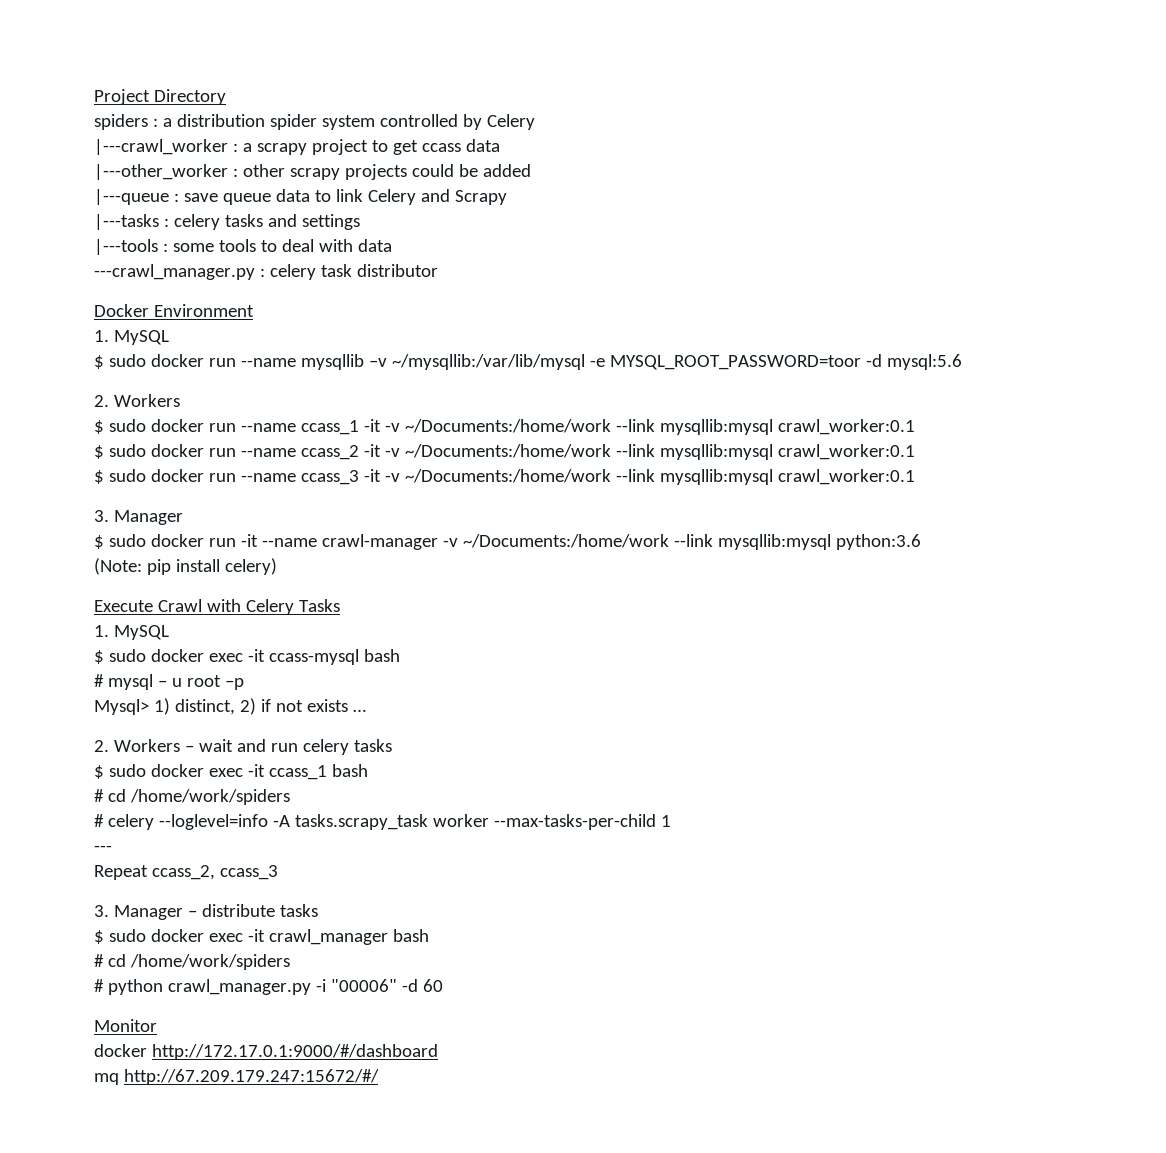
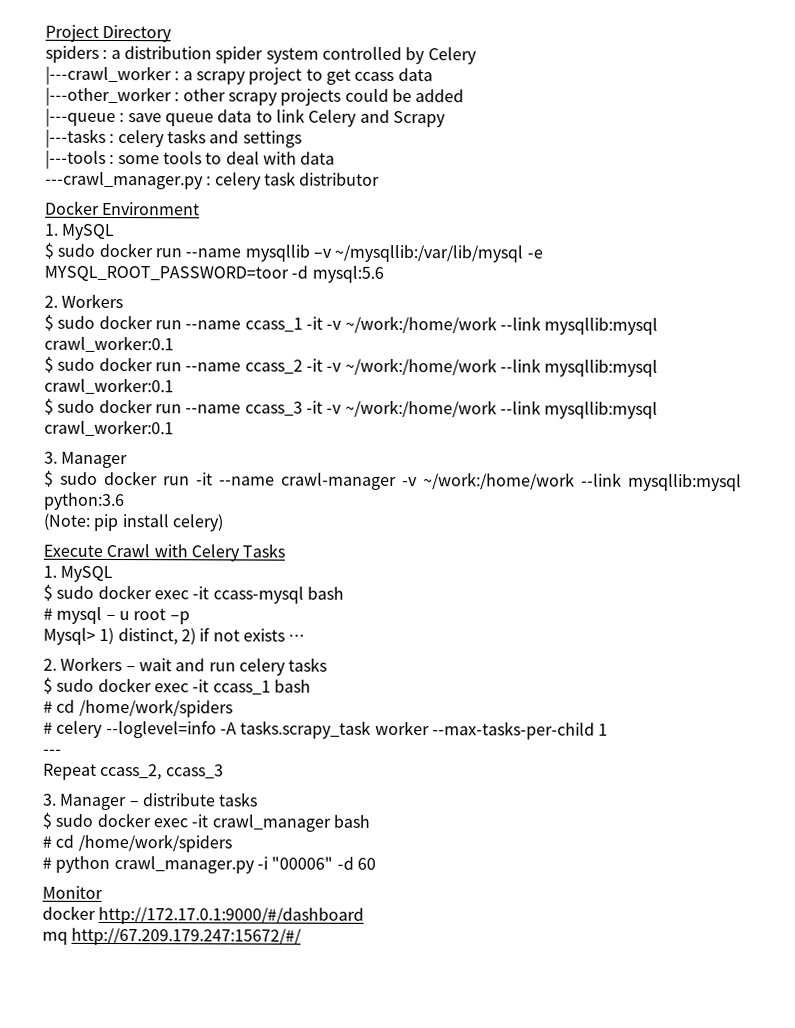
[404,419,611,433] ~/Documents:/home/work -> [344,315,497,334] ~/work:/home/work
[404,444,611,458] ~/Documents:/home/work -> [344,357,497,376] ~/work:/home/work
[404,469,611,483] ~/Documents:/home/work -> [344,399,497,418] ~/work:/home/work
[462,534,669,548] ~/Documents:/home/work -> [423,472,575,490] ~/work:/home/work

